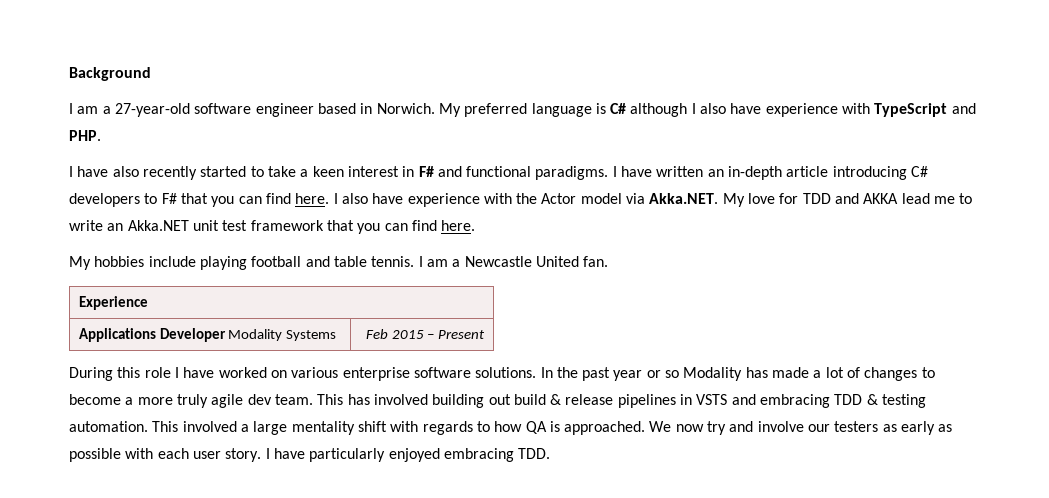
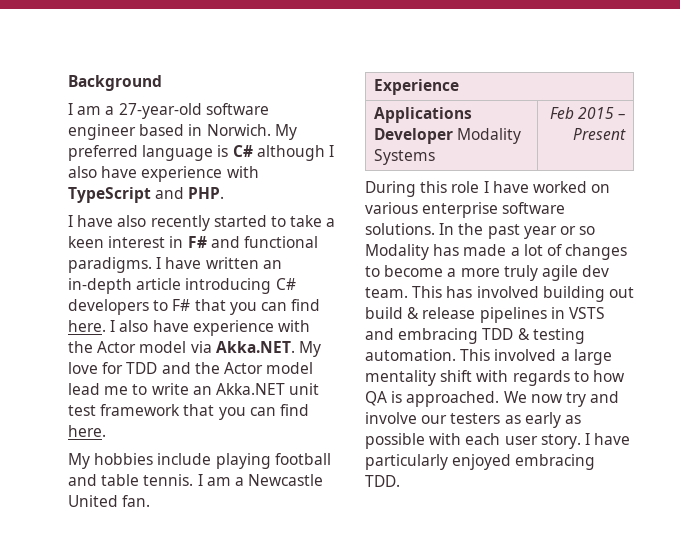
[863,193,899,204] AKKA -> [194,362,314,374] the Actor model

